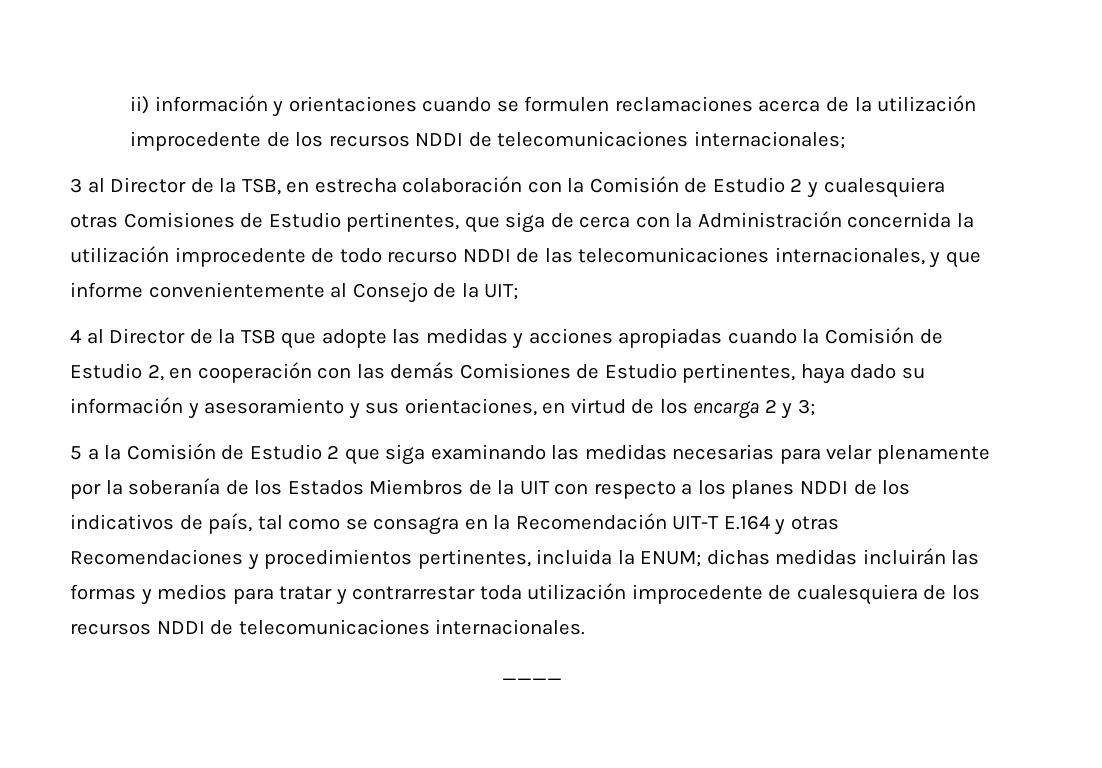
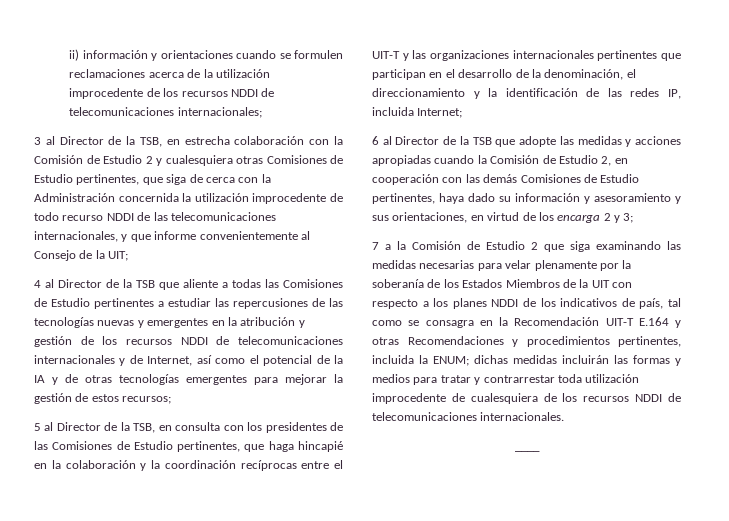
(317, 340) none -> [183,279,343,288] [34,298,343,309] [34,317,305,328] [34,336,343,347] [34,355,344,366] [34,374,343,385] [34,393,172,404] [34,422,344,433] [34,441,343,452] [34,460,343,471] [372,50,681,61] [372,69,636,80] [372,88,681,99] [372,107,463,118] [372,136,516,147] aliente a todas las Comisiones de Estudio pertinentes a estudiar las repercusiones de las tecnologías nuevas y emergentes en la atribución y gestión de los recursos NDDI de telecomunicaciones internacionales y de Internet, así como el potencial de la IA y de otras tecnologías emergentes para mejorar la gestión de estos recursos; // 5 al Director de la TSB, en consulta con los presidentes de las Comisiones de Estudio pertinentes, que haga hincapié en la colaboración y la coordinación recíprocas entre el UIT-T y las organizaciones internacionales pertinentes que participan en el desarrollo de la denominación, el direccionamiento y la identificación de las redes IP, incluida Internet; // 6 al Director de la TSB que
[70,446,82,460] 5 -> [372,242,379,250] 7

